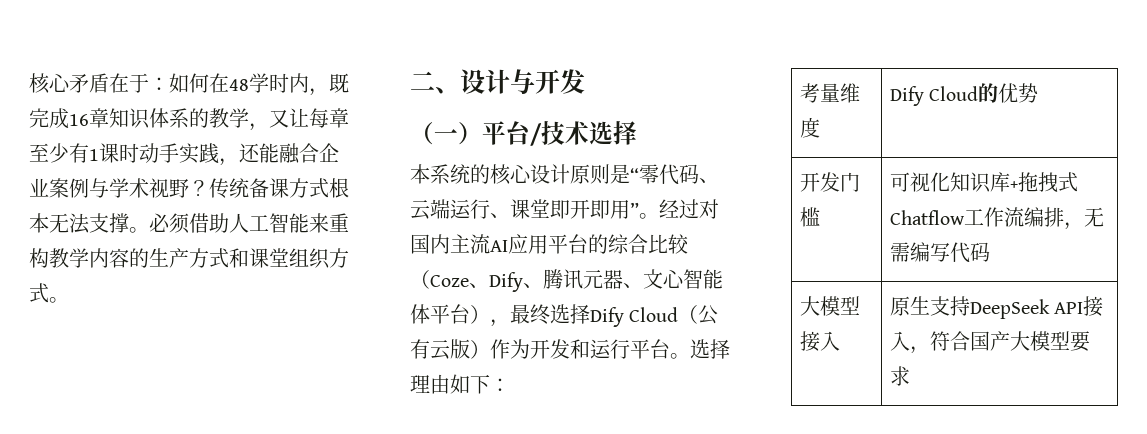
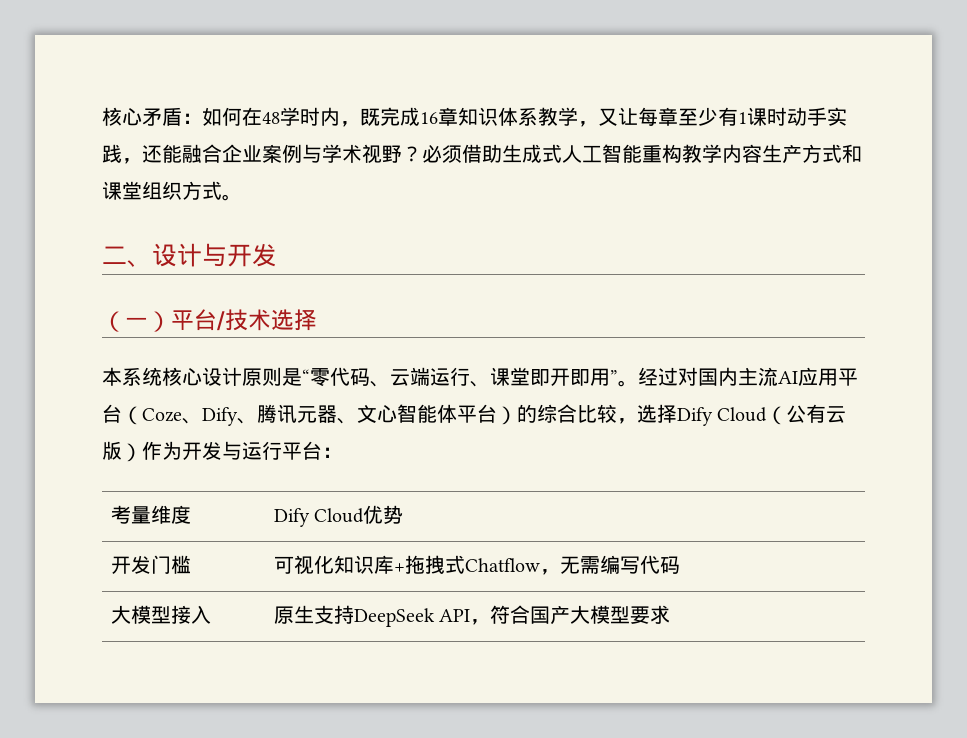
[109,73,149,93] 在于 -> (182, 116) none
[189,108,209,128] 的 -> (538, 116) none
[209,178,349,198] [29,213,149,234] 传统备课方式根本无法支撑。 -> (422, 154) none
(229, 223) none -> [502,144,562,163] 生成式
[309,213,329,233] 来 -> (642, 153) none
[129,248,149,268] 的 -> (762, 153) none
[470,164,490,184] 的 -> (162, 376) none
[588,234,689,254] 的综合比较 -> (122, 413) none
[490,304,550,327] ，最终 -> [517,404,637,424] 的综合比较，
[570,339,590,359] 和 -> [222,441,242,460] 与
[670,339,730,359] [410,374,490,394] 。选择理由如下 -> (322, 450) none
[978,83,999,103] 的 -> (364, 515) none
[963,207,1064,227] 工作流编排 -> (540, 565) none
[1083,296,1104,317] [889,331,910,351] 接入 -> (470, 615) none

